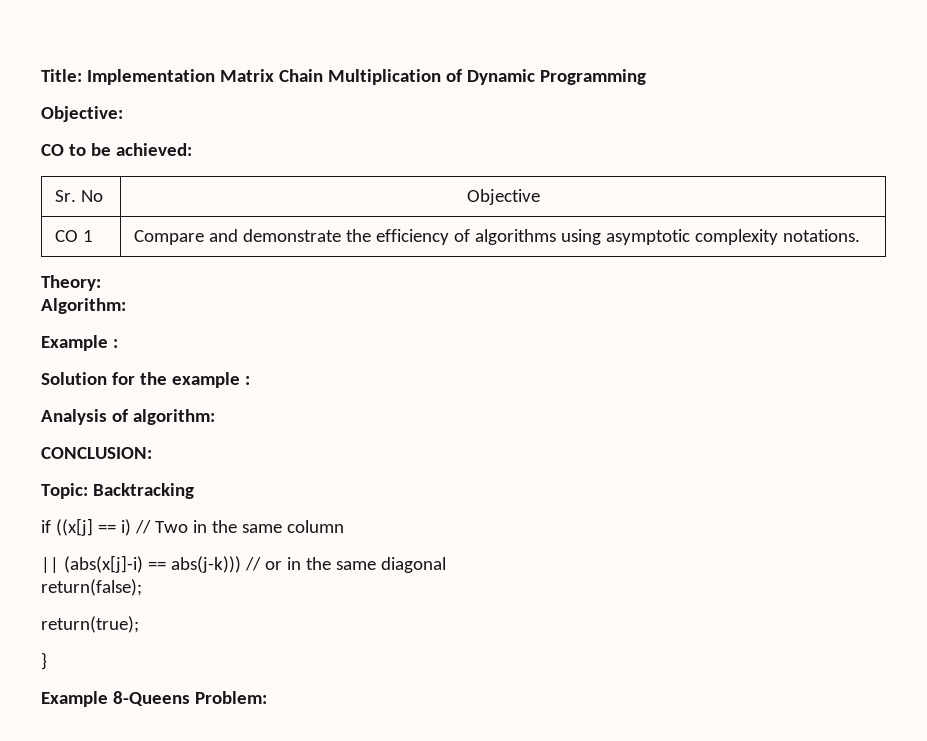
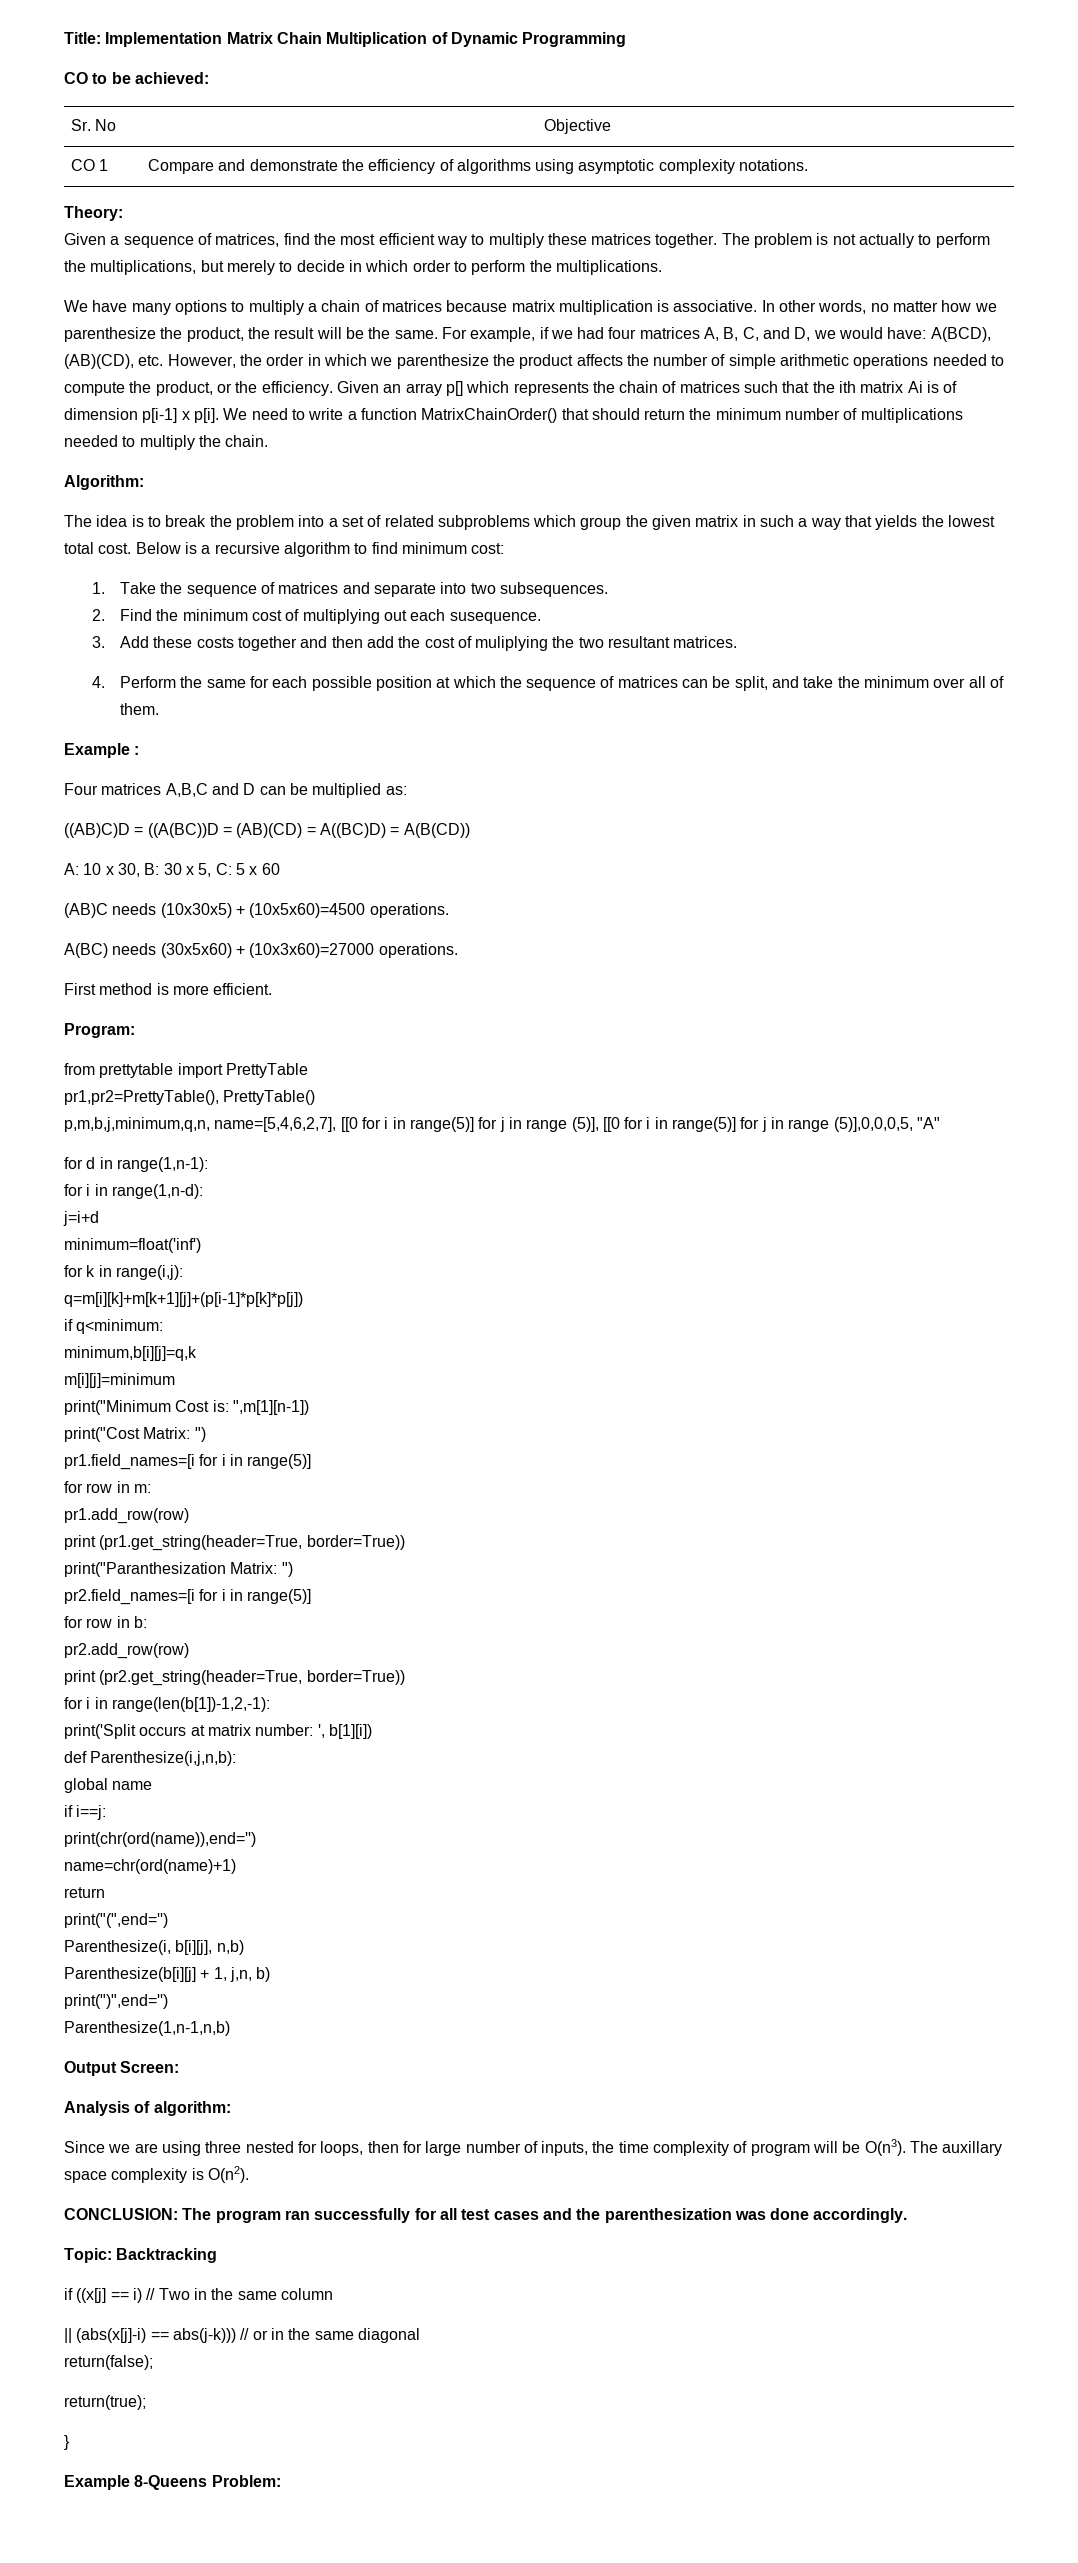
[41,106,123,122] // Objective: -> (627, 39) none
[41,298,126,314] [41,335,118,351] [41,372,250,388] [41,409,215,425] [41,447,152,459] Algorithm: // Example : // Solution for the example : // Analysis of algorithm: // CONCLUSION: -> [64,233,990,248] [64,260,662,275] [64,300,997,315] [64,327,991,342] [64,354,1005,369] [64,381,958,396] [64,408,963,423] [64,435,269,450] [64,475,144,490] [64,515,996,530] [64,542,505,557] [91,582,608,597] [91,609,541,624] [91,636,738,651] [91,676,1004,691] [119,703,159,715] [64,743,140,758] [64,783,407,798] [64,823,470,838] [64,863,280,877] [64,903,449,918] [64,943,458,958] [64,983,273,995] [64,1023,135,1038] [64,1063,308,1078] [64,1090,316,1105] [64,1117,941,1132] [64,1157,208,1172] [64,1184,203,1199] [63,1211,99,1226] [64,1238,201,1253] [64,1265,183,1280] [64,1292,303,1307] [64,1319,164,1334] [64,1346,197,1361] [64,1373,175,1388] [64,1400,309,1415] [64,1427,206,1442] [64,1454,312,1470] [64,1481,151,1493] [64,1508,189,1524] [64,1535,405,1551] [64,1562,293,1577] [64,1589,312,1605] [64,1616,147,1628] [64,1643,189,1659] [64,1670,405,1686] [64,1697,270,1712] [64,1724,372,1739] [64,1751,237,1766] [64,1778,153,1793] [64,1805,107,1820] [64,1832,256,1847] [64,1859,236,1874] [64,1887,105,1898] [64,1913,168,1928] [64,1940,244,1955] [64,1967,271,1982] [64,1994,168,2009] [64,2021,230,2036] [64,2061,180,2076] [64,2101,231,2116] [64,2139,1003,2156] [64,2166,249,2183] [64,2208,908,2223] Given a sequence of matrices, find the most efficient way to multiply these matrices together. The problem is not actually to perform the multiplications, but merely to decide in which order to perform the multiplications. // We have many options to multiply a chain of matrices because matrix multiplication is associative. In other words, no matter how we parenthesize the product, the result will be the same. For example, if we had four matrices A, B, C, and D, we would have: A(BCD), (AB)(CD), etc. However, the order in which we parenthesize the product affects the number of simple arithmetic operations needed to compute the product, or the efficiency. Given an array p[] which represents the chain of matrices such that the ith matrix Ai is of dimension p[i-1] x p[i]. We need to write a function MatrixChainOrder() that should return the minimum number of multiplications needed to multiply the chain. // Algorithm: // The idea is to break the problem into a set of related subproblems which group the given matrix in such a way that yields the lowest total cost. Below is a recursive algorithm to find minimum cost: // 1. Take the sequence of matrices and separate into two subsequences. // 2. Find the minimum cost of multiplying out each susequence. // 3. Add these costs together and then add the cost of muliplying the two resultant matrices. // 4. Perform the same for each possible position at which the sequence of matrices can be split, and take the minimum over all of them. // Example : // Four matrices A,B,C and D can be multiplied as: // ((AB)C)D = ((A(BC))D = (AB)(CD) = A((BC)D) = A(B(CD)) // A: 10 x 30, B: 30 x 5, C: 5 x 60 // (AB)C needs (10x30x5) + (10x5x60)=4500 operations. // A(BC) needs (30x5x60) + (10x3x60)=27000 operations. // First method is more efficient. // Program: // from prettytable import PrettyTable // pr1,pr2=PrettyTable(), PrettyTable() // p,m,b,j,minimum,q,n, name=[5,4,6,2,7], [[0 for i in range(5)] for j in range (5)], [[0 for i in range(5)] for j in range (5)],0,0,0,5, "A" // for d in range(1,n-1): // for i in range(1,n-d): // j=i+d // minimum=float('inf') // for k in range(i,j): // q=m[i][k]+m[k+1][j]+(p[i-1]*p[k]*p[j]) // if q<minimum: // minimum,b[i][j]=q,k // m[i][j]=minimum // print("Minimum Cost is: ",m[1][n-1]) // print("Cost Matrix: ") // pr1.field_names=[i for i in range(5)] // for row in m: // pr1.add_row(row) // print (pr1.get_string(header=True, border=True)) // print("Paranthesization Matrix: ") // pr2.field_names=[i for i in range(5)] // for row in b: // pr2.add_row(row) // print (pr2.get_string(header=True, border=True)) // for i in range(len(b[1])-1,2,-1): // print('Split occurs at matrix number: ', b[1][i]) // def Parenthesize(i,j,n,b): // global name // if i==j: // print(chr(ord(name)),end='') // name=chr(ord(name)+1) // return // print("(",end='') // Parenthesize(i, b[i][j], n,b) // Parenthesize(b[i][j] + 1, j,n, b) // print(")",end='') // Parenthesize(1,n-1,n,b) // Output Screen: // Analysis of algorithm: // Since we are using three nested for loops, then for large number of inputs, the time complexity of program will be O(n3). The auxillary space complexity is O(n2). // CONCLUSION: The program ran successfully for all test cases and the parenthesization was done accordingly.

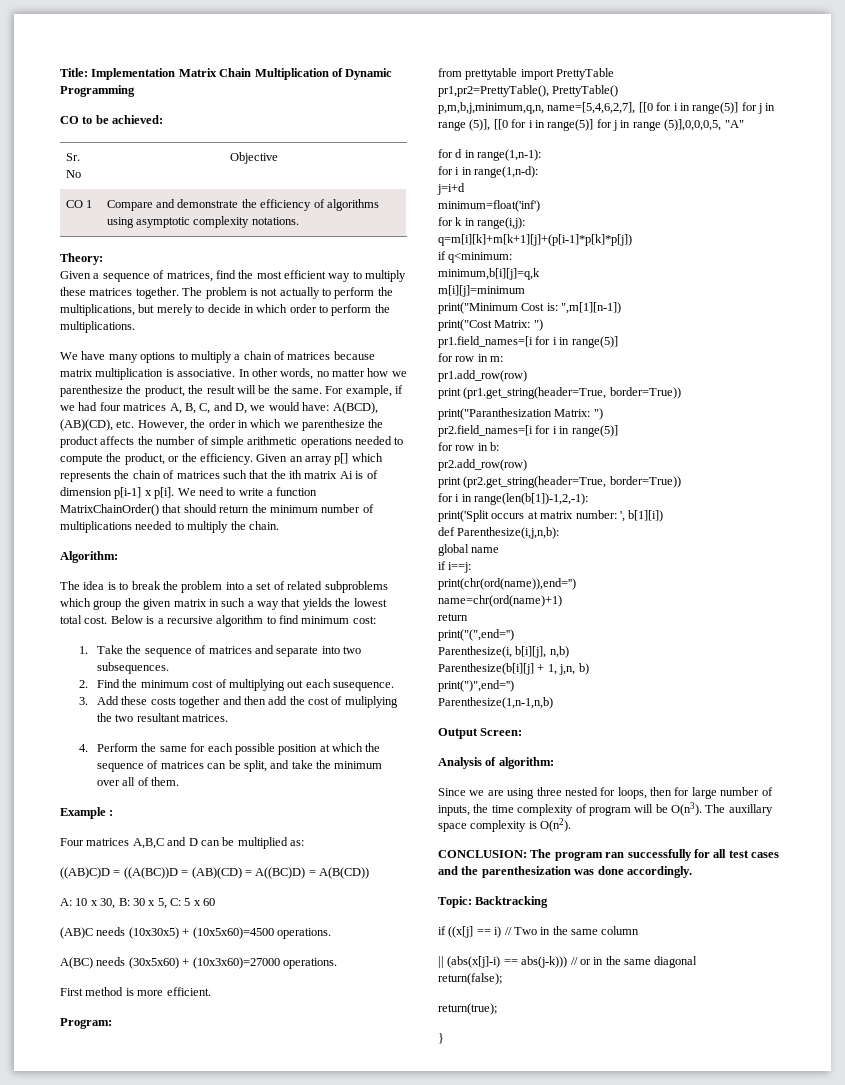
[64,2475,281,2490] // Example 8-Queens Problem: -> (444, 1038) none

